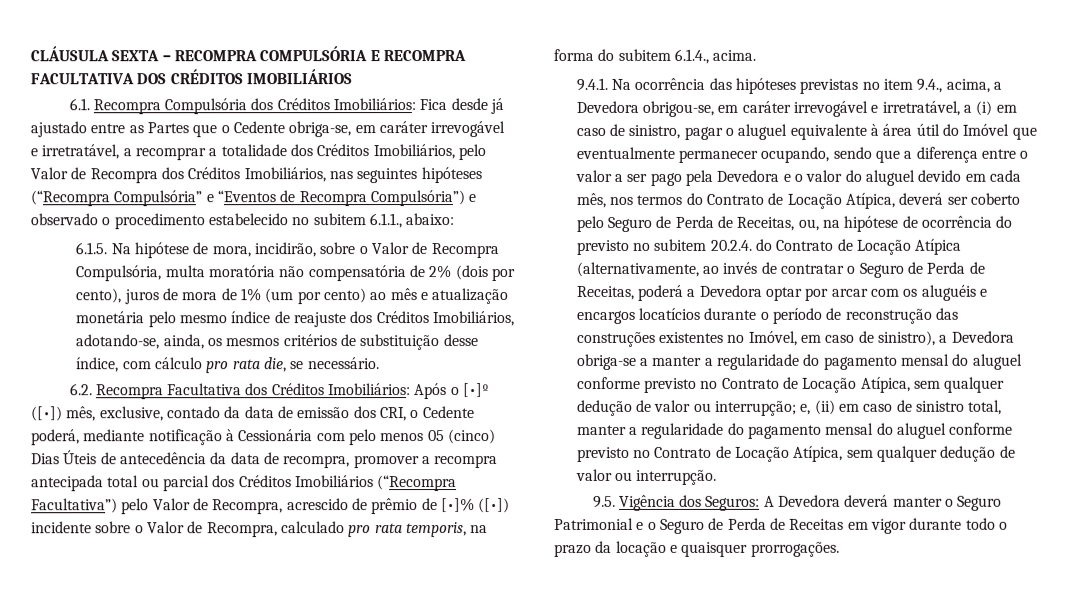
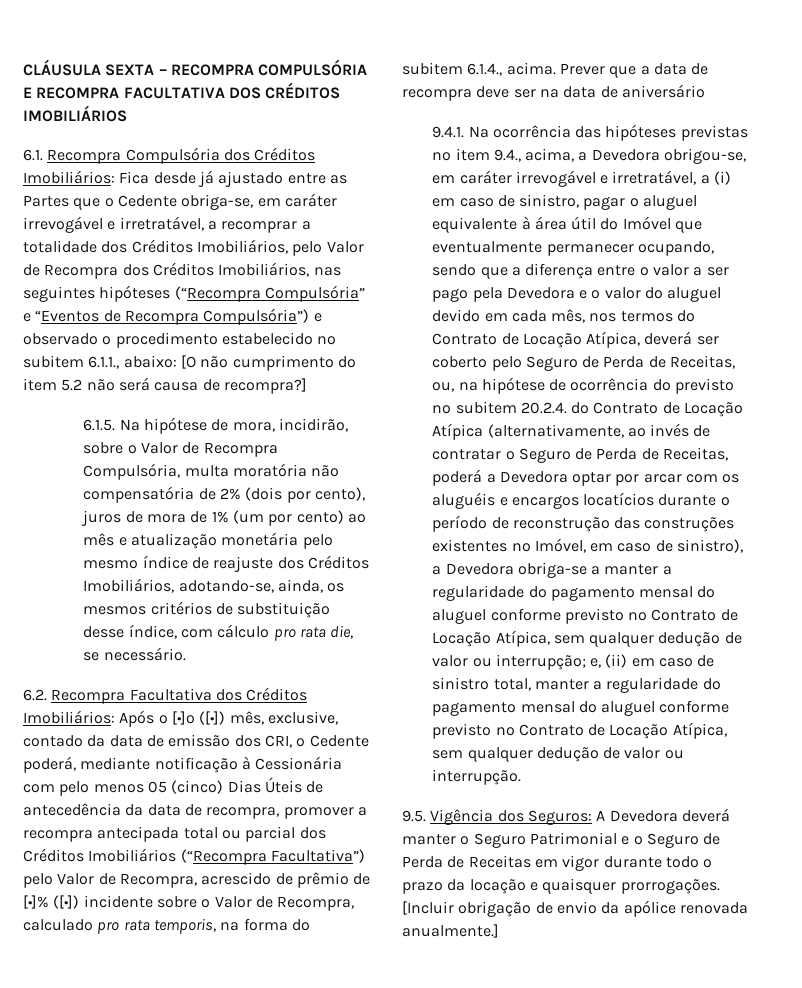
(455, 219) none -> [180,355,356,371] [23,377,307,394] [O não cumprimento do item 5.2 não será causa de recompra?]
(757, 55) none -> [559,63,709,78] [402,84,705,101] Prever que a data de recompra deve ser na data de aniversário
(840, 549) none -> [402,900,748,917] [402,924,499,938] [Incluir obrigação de envio da apólice renovada anualmente.]

